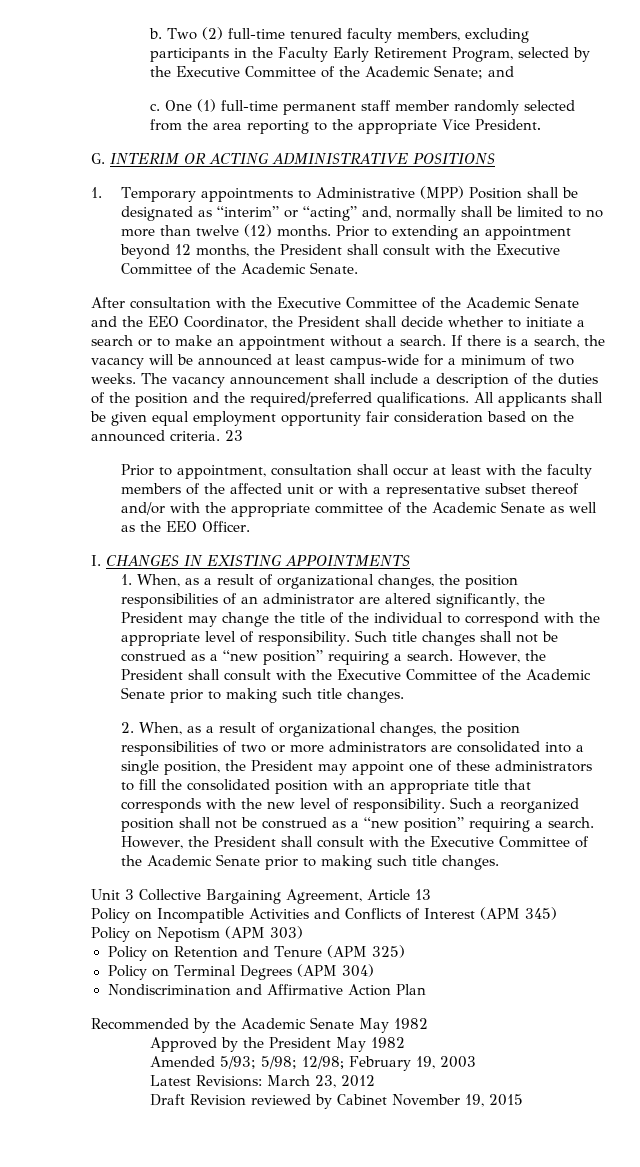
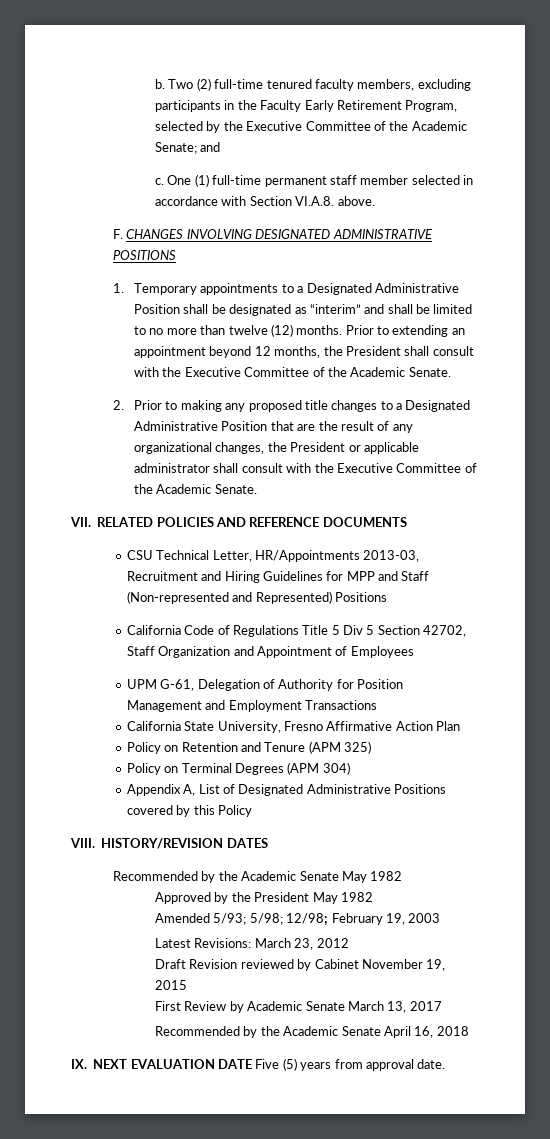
[454,100,576,115] [150,119,542,134] [91,153,270,165] randomly selected from the area reporting to the appropriate Vice President. // G. INTERIM OR ACTING -> [411,175,474,185] [155,196,375,206] [113,229,331,239] selected in accordance with Section VI.A.8. above. // F. CHANGES INVOLVING DESIGNATED
[315,186,464,199] Administrative (MPP) -> [297,283,459,295] a Designated Administrative
[283,206,456,221] or “acting” and, normally -> [364,304,385,314] and
[91,296,580,309] [91,316,586,329] [91,335,606,350] [91,354,575,369] [91,373,599,388] [91,392,604,407] [90,411,575,426] [91,430,244,442] [120,464,592,479] [120,483,579,498] [120,501,597,517] [120,521,250,532] [91,555,411,566] [120,574,518,589] [120,593,545,608] [120,612,600,627] [120,630,558,646] [120,650,546,665] [120,669,591,681] [120,687,404,703] [120,722,520,737] [120,741,584,756] [120,760,592,775] [120,779,531,794] [120,797,579,813] [120,817,594,832] [120,836,589,849] [120,854,499,870] [91,889,432,904] [91,907,558,923] [91,926,304,942] After consultation with the Executive Committee of the Academic Senate and the EEO Coordinator, the President shall decide whether to initiate a search or to make an appointment without a search. If there is a search, the vacancy will be announced at least campus-wide for a minimum of two weeks. The vacancy announcement shall include a description of the duties of the position and the required/preferred qualifications. All applicants shall be given equal employment opportunity fair consideration based on the announced criteria. 23 // Prior to appointment, consultation shall occur at least with the faculty members of the affected unit or with a representative subset thereof and/or with the appropriate committee of the Academic Senate as well as the EEO Officer. // I. CHANGES IN EXISTING APPOINTMENTS // 1. When, as a result of organizational changes, the position responsibilities of an administrator are altered significantly, the President may change the title of the individual to correspond with the appropriate level of responsibility. Such title changes shall not be construed as a “new position” requiring a search. However, the President shall consult with the Executive Committee of the Academic Senate prior to making such title changes. // 2. When, as a result of organizational changes, the position responsibilities of two or more administrators are consolidated into a single position, the President may appoint one of these administrators to fill the consolidated position with an appropriate title that corresponds with the new level of responsibility. Such a reorganized position shall not be construed as a “new position” requiring a search. However, the President shall consult with the Executive Committee of the Academic Senate prior to making such title changes. // Unit 3 Collective Bargaining Agreement, Article 13 // Policy on Incompatible Activities and Conflicts of Interest (APM 345) // Policy on Nepotism (APM 303) -> [113,400,471,412] [134,421,413,433] [134,442,419,454] [134,463,477,473] [134,484,257,494] [70,517,407,527] [126,550,420,562] [126,571,430,583] [126,591,387,604] [126,625,467,637] [126,646,414,658] [126,679,404,691] [126,700,377,712] [126,721,461,733] 2. Prior to making any proposed title changes to a Designated Administrative Position that are the result of any organizational changes, the President or applicable administrator shall consult with the Executive Committee of the Academic Senate. // VII. RELATED POLICIES AND REFERENCE DOCUMENTS // CSU Technical Letter, HR/Appointments 2013-03, Recruitment and Hiring Guidelines for MPP and Staff (Non-represented and Represented) Positions // California Code of Regulations Title 5 Div 5 Section 42702, Staff Organization and Appointment of Employees // UPM G-61, Delegation of Authority for Position Management and Employment Transactions // California State University, Fresno Affirmative Action Plan
[107,984,426,996] Nondiscrimination and Affirmative Action Plan -> [126,784,447,796] [126,805,252,817] [70,838,268,849] Appendix A, List of Designated Administrative Positions covered by this Policy // VIII. HISTORY/REVISION DATES
(524, 1100) none -> [155,1001,442,1013] [155,1026,469,1038] [71,1058,446,1071] // First Review by Academic Senate March 13, 2017 // Recommended by the Academic Senate April 16, 2018 // IX. NEXT EVALUATION DATE Five (5) years from approval date.

